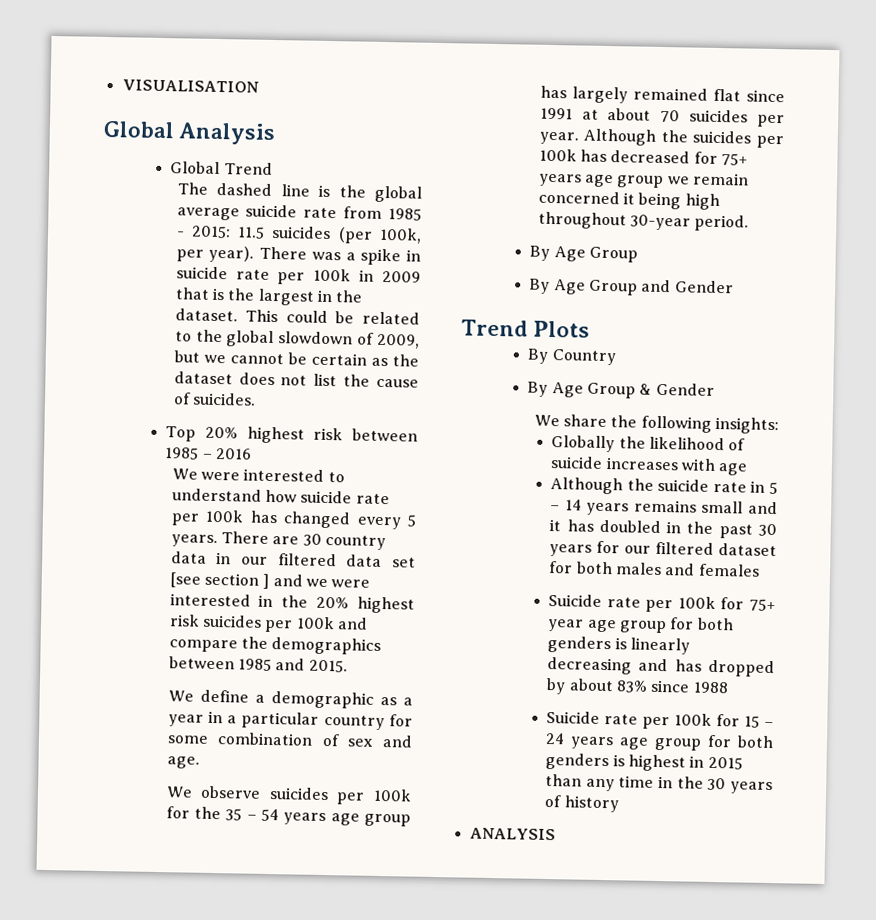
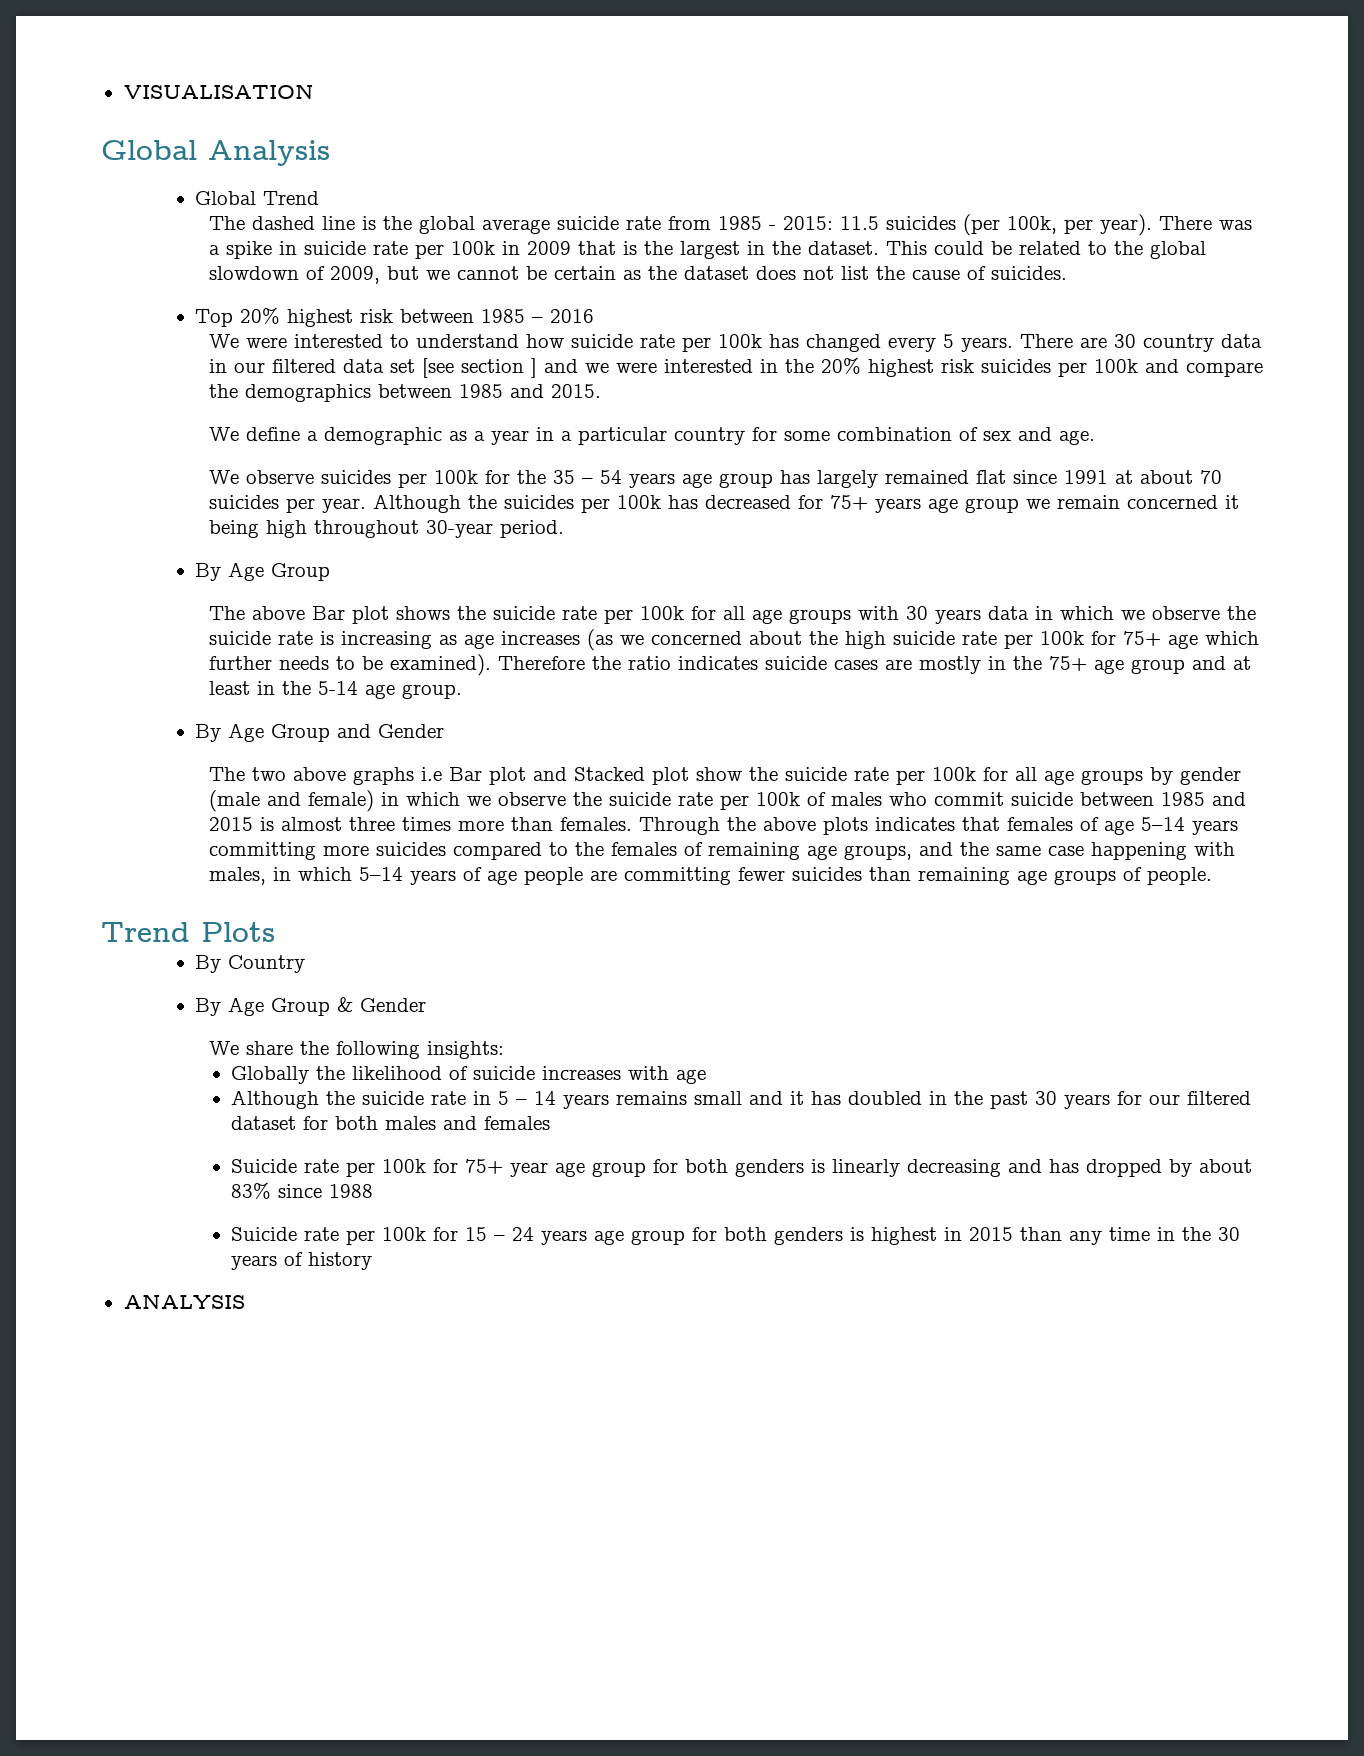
(638, 254) none -> [208,606,1256,624] [208,629,1259,651] [208,654,1251,676] [208,681,462,699] // The above Bar plot shows the suicide rate per 100k for all age groups with 30 years data in which we observe the suicide rate is increasing as age increases (as we concerned about the high suicide rate per 100k for 75+ age which further needs to be examined). Therefore the ratio indicates suicide cases are mostly in the 75+ age group and at least in the 5-14 age group.
(734, 287) none -> [208,767,1241,785] [208,790,1246,812] [208,817,1238,835] [208,842,1235,860] [208,867,1212,885] // The two above graphs i.e Bar plot and Stacked plot show the suicide rate per 100k for all age groups by gender (male and female) in which we observe the suicide rate per 100k of males who commit suicide between 1985 and 2015 is almost three times more than females. Through the above plots indicates that females of age 5–14 years committing more suicides compared to the females of remaining age groups, and the same case happening with males, in which 5–14 years of age people are committing fewer suicides than remaining age groups of people.

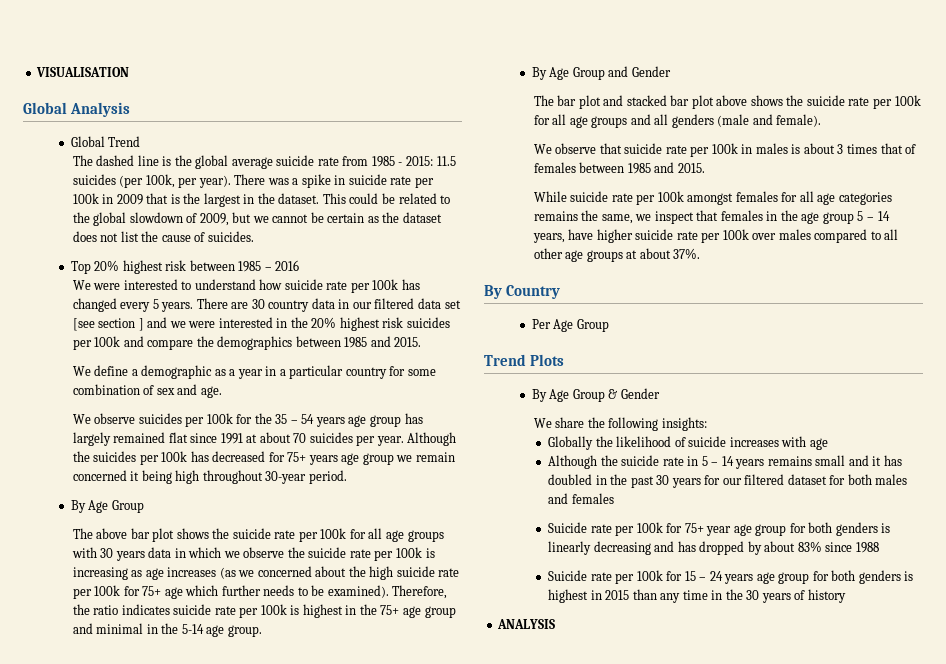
[311,606,345,620] Bar -> [130,528,150,539] bar
(313, 638) none -> [374,547,422,561] per 100k
[497,656,585,670] Therefore -> [392,585,448,599] Therefore,
[833,656,981,674] cases are mostly -> [214,604,343,618] rate per 100k is highest
[1232,656,1251,670] [208,681,250,695] at least -> [96,623,144,634] minimal
[251,767,1241,785] [208,790,1246,812] [208,817,1238,835] [208,842,1235,860] [208,867,1212,885] two above graphs i.e Bar plot and Stacked plot show the suicide rate per 100k for all age groups by gender (male and female) in which we observe the suicide rate per 100k of males who commit suicide between 1985 and 2015 is almost three times more than females. Through the above plots indicates that females of age 5–14 years committing more suicides compared to the females of remaining age groups, and the same case happening with males, in which 5–14 years of age people are committing fewer suicides than remaining age groups of people. -> [557,95,921,109] [533,114,822,128] [533,143,917,157] [533,162,705,174] [533,191,892,205] [533,210,890,224] [532,229,899,243] [533,248,701,262] [484,285,561,299] [531,319,609,332] bar plot and stacked bar plot above shows the suicide rate per 100k for all age groups and all genders (male and female). // We observe that suicide rate per 100k in males is about 3 times that of females between 1985 and 2015. // While suicide rate per 100k amongst females for all age categories remains the same, we inspect that females in the age group 5 – 14 years, have higher suicide rate per 100k over males compared to all other age groups at about 37%. // By Country // Per Age Group
[195,955,306,973] // By Country -> (565, 360) none

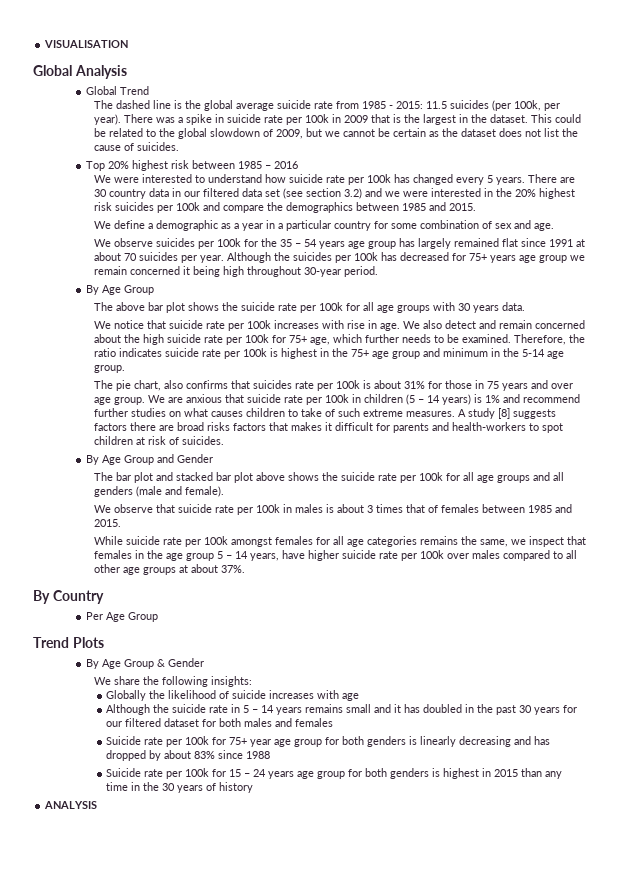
[72,318,144,331] [see section ] -> [283,188,363,199] (see section 3.2)
[148,547,435,561] [72,567,255,580] data in which we observe the suicide rate per 100k is increasing as age increases (as we -> [502,302,526,311] [94,320,533,331] data. // We notice that suicide rate per 100k increases with rise in age. We also detect and remain
[164,587,183,599] age -> [310,337,331,345] age,
[327,585,389,598] examined). -> [462,334,512,343] examined.
[96,623,144,634] minimal -> [443,348,489,357] minimum
(262, 631) none -> [94,380,574,391] [94,394,581,405] [94,408,557,419] [94,422,564,433] [94,436,225,445] // The pie chart, also confirms that suicides rate per 100k is about 31% for those in 75 years and over age group. We are anxious that suicide rate per 100k in children (5 – 14 years) is 1% and recommend further studies on what causes children to take of such extreme measures. A study [8] suggests factors there are broad risks factors that makes it difficult for parents and health-workers to spot children at risk of suicides.

